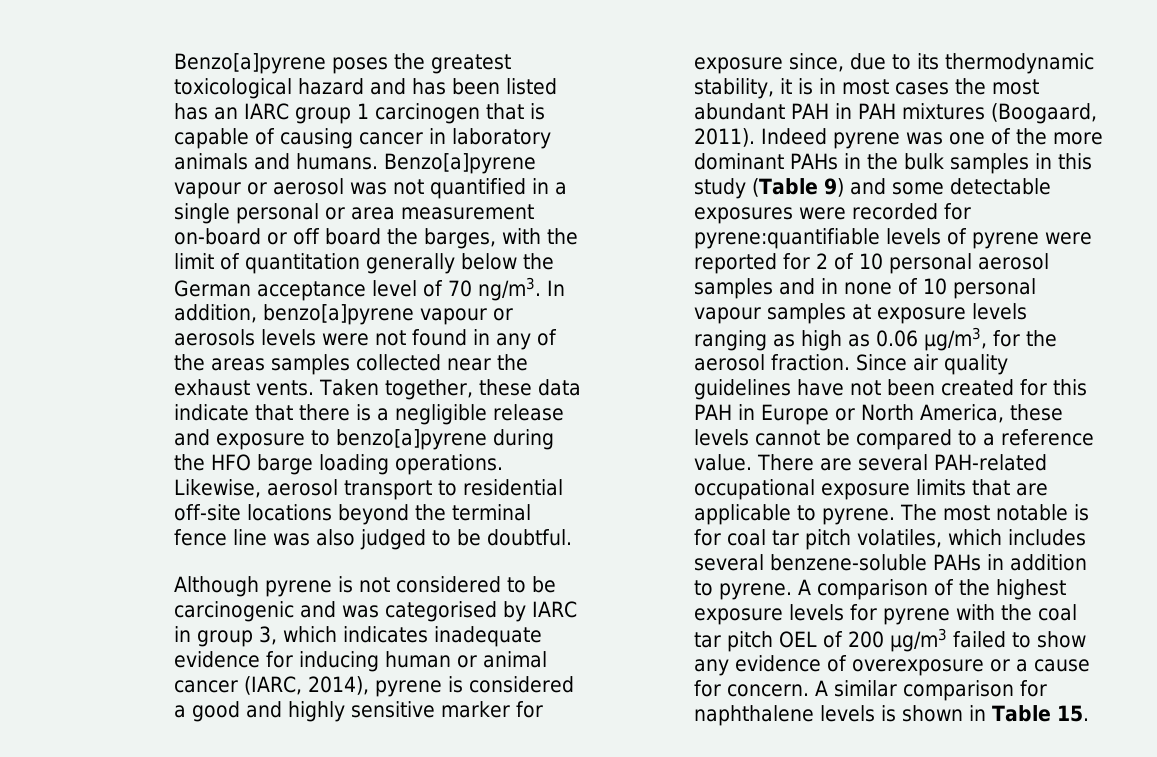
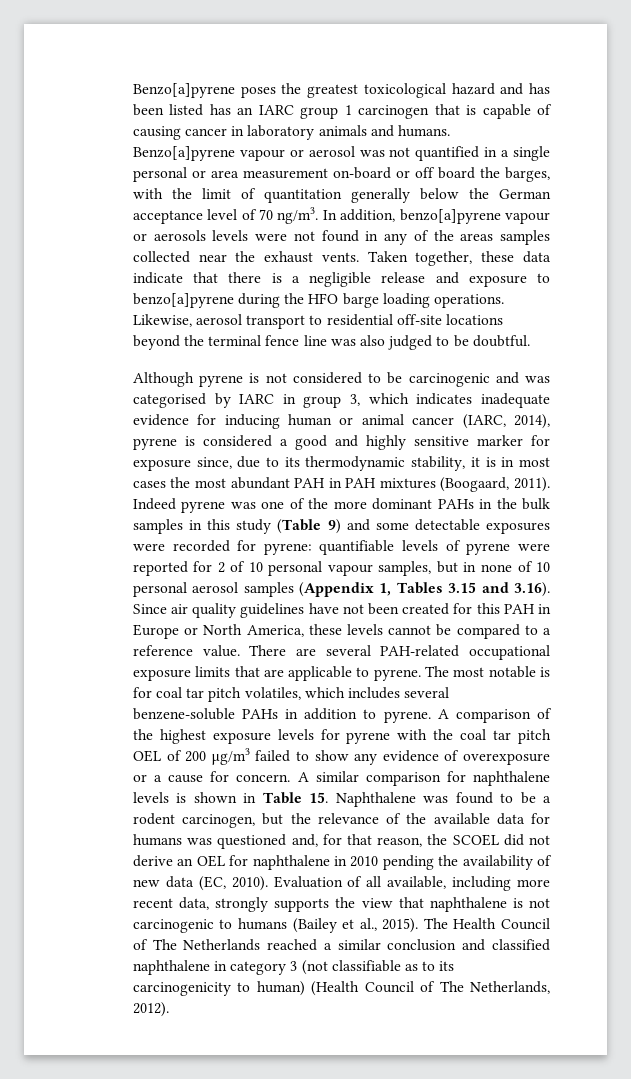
[694,228,881,249] pyrene:quantifiable -> [263,540,395,555] pyrene: quantifiable
[978,253,1050,270] [694,278,816,299] aerosol samples and -> [327,561,458,576] vapour samples, but
[694,303,1028,324] [694,327,1058,351] [694,354,851,371] vapour samples at exposure levels ranging as high as 0.06 μg/m3, for the aerosol fraction. -> [192,582,550,597] aerosol samples (Appendix 1, Tables 3.15 and 3.16).
(1090, 713) none -> [335,792,552,807] [132,813,550,828] [132,834,551,849] [132,855,552,870] [132,876,551,891] [132,897,550,912] [132,918,550,933] [132,939,550,951] [132,960,455,975] [132,981,551,996] [132,1002,169,1017] Naphthalene was found to be a rodent carcinogen, but the relevance of the available data for humans was questioned and, for that reason, the SCOEL did not derive an OEL for naphthalene in 2010 pending the availability of new data (EC, 2010). Evaluation of all available, including more recent data, strongly supports the view that naphthalene is not carcinogenic to humans (Bailey et al., 2015). The Health Council of The Netherlands reached a similar conclusion and classified naphthalene in category 3 (not classifiable as to its carcinogenicity to human) (Health Council of The Netherlands, 2012).

